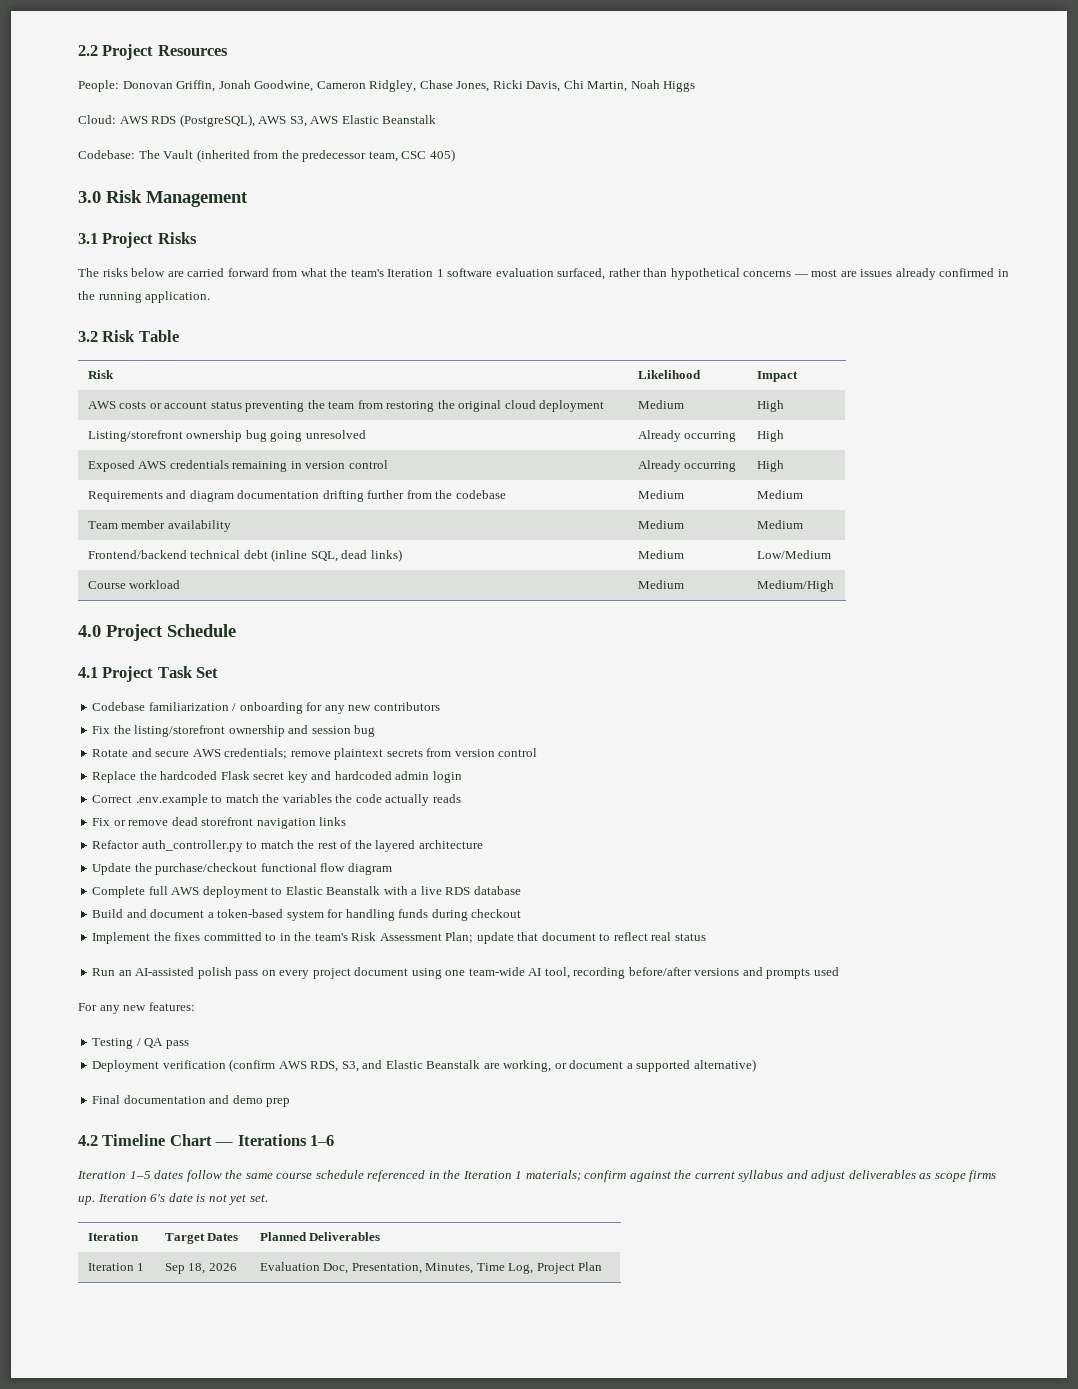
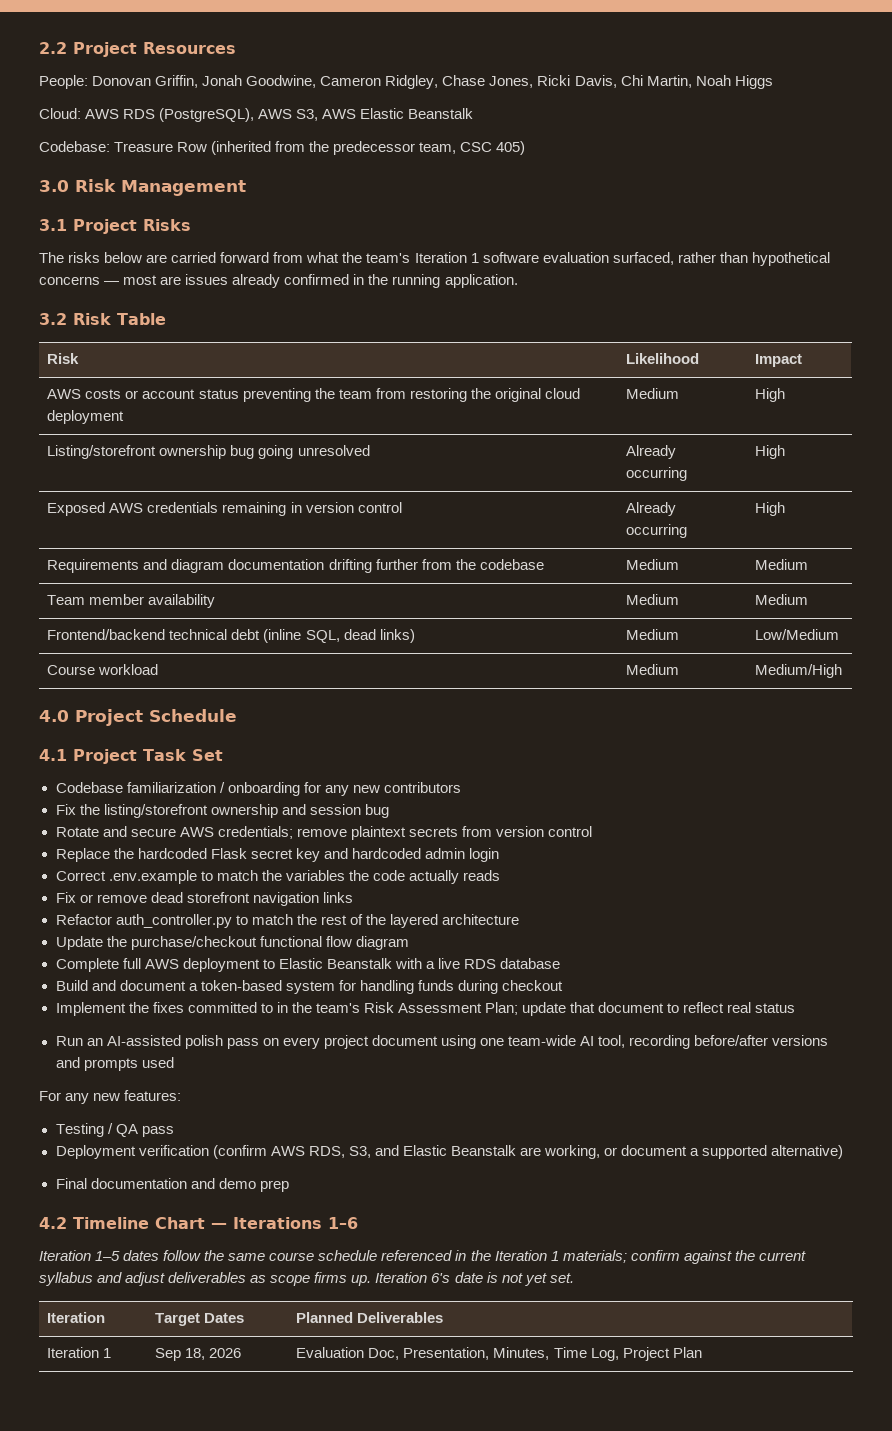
[138,150,194,159] The Vault -> [114,142,208,152] Treasure Row

